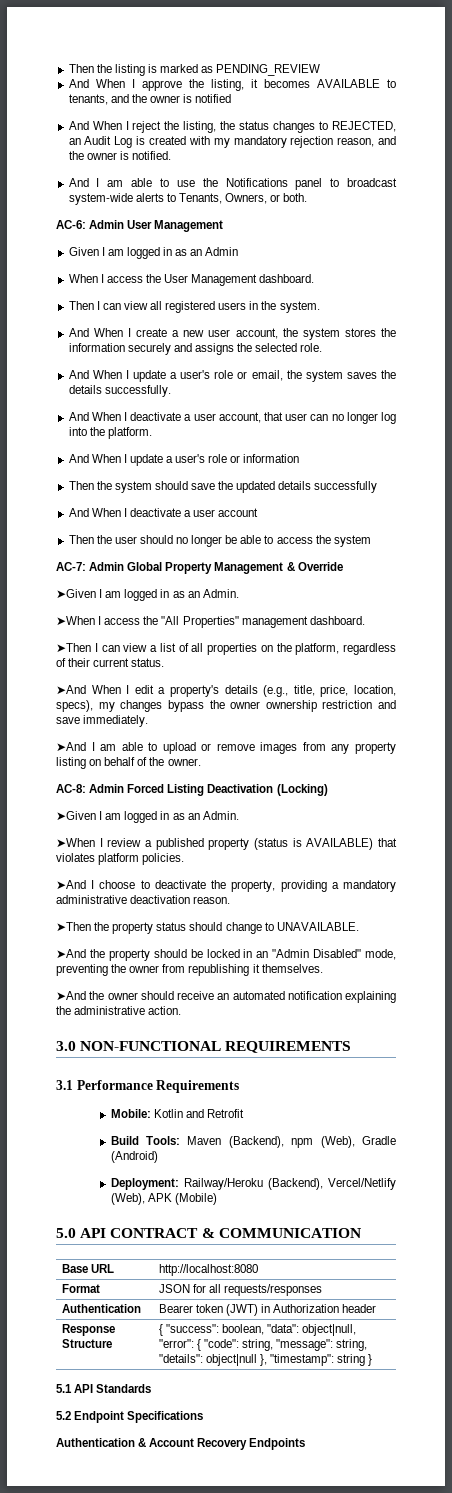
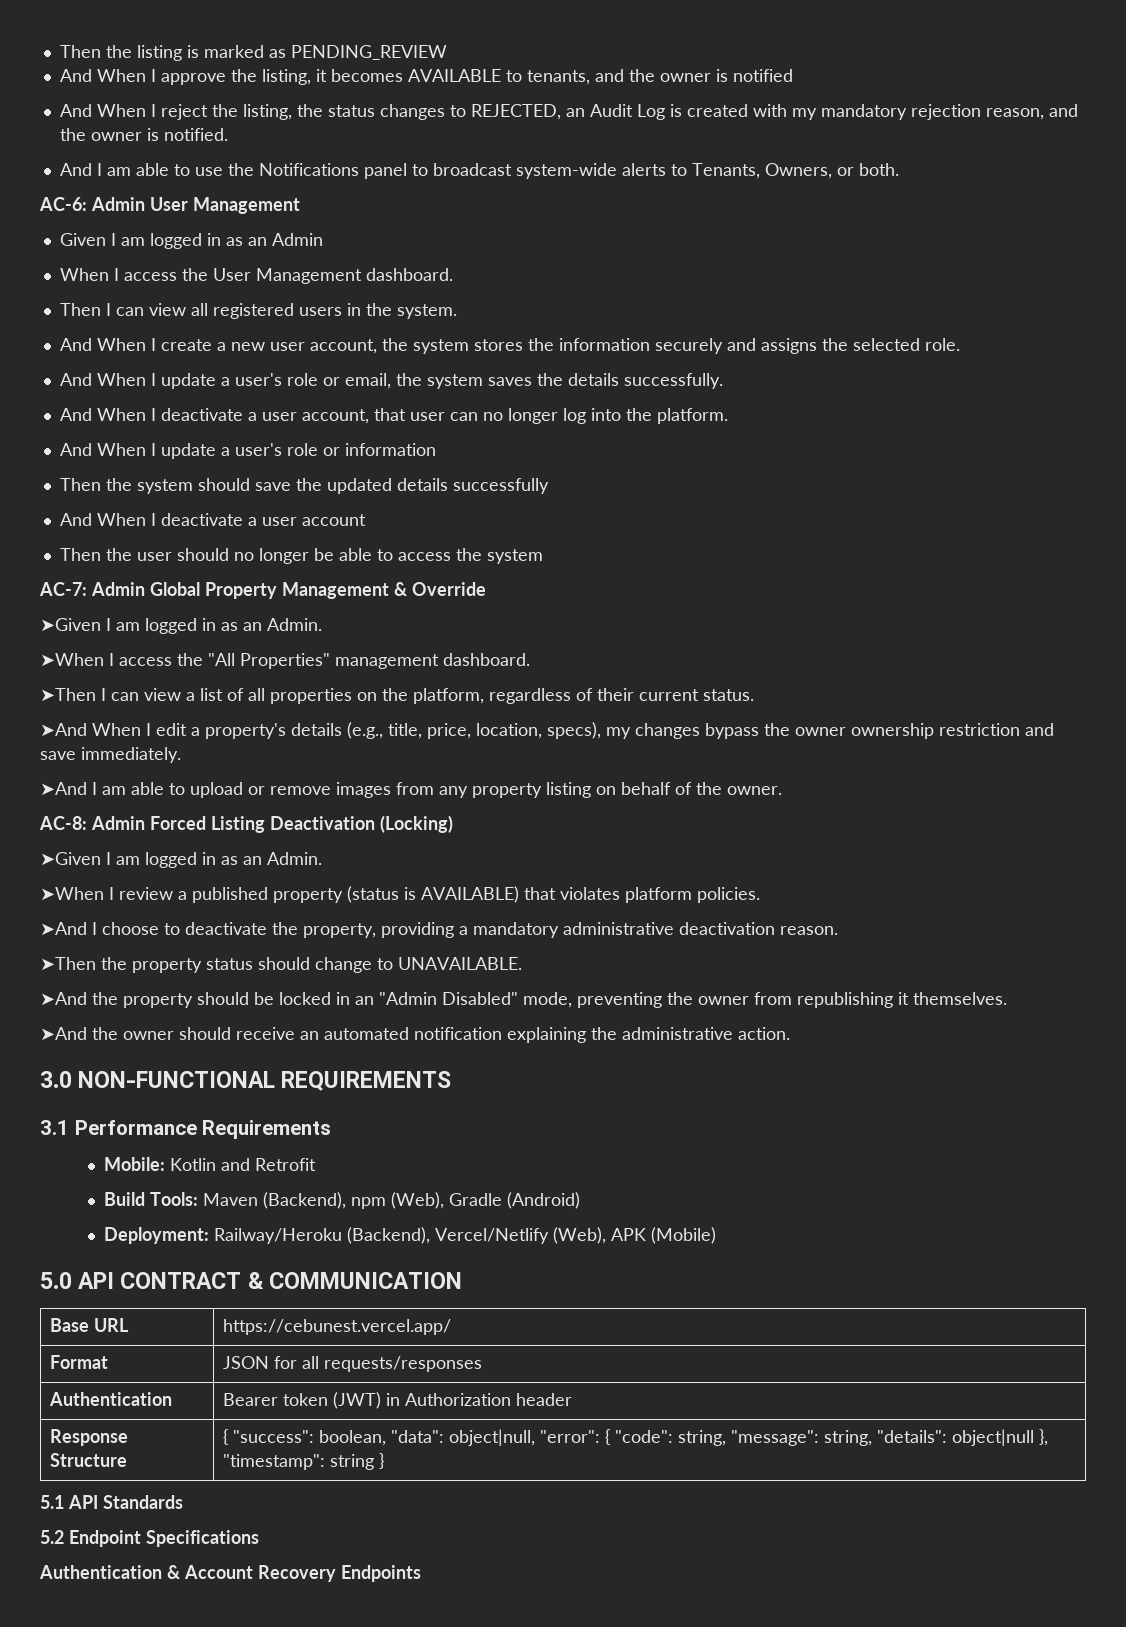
[158,1264,258,1276] http://localhost:8080 -> [222,1319,451,1335] https://cebunest.vercel.app/

